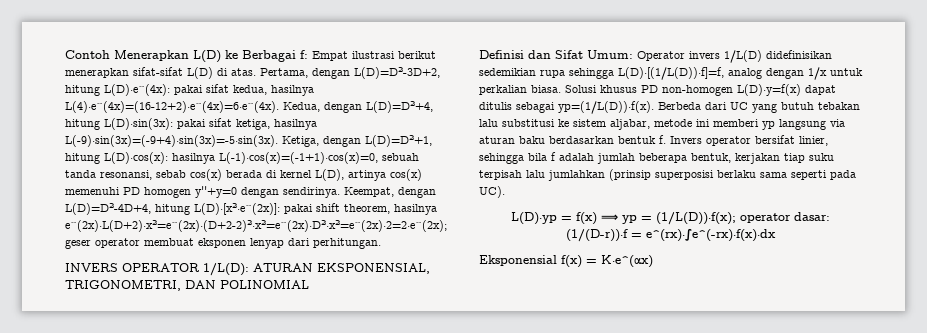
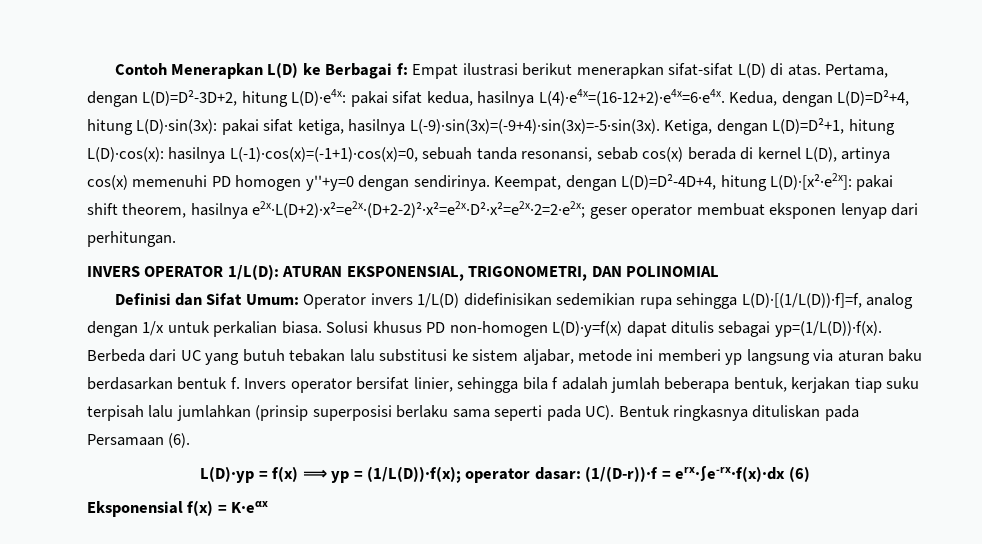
[104,84,170,96] L(D)·e^(4x): -> [291,89,347,106] L(D)·e4x:
[65,101,279,113] L(4)·e^(4x)=(16-12+2)·e^(4x)=6·e^(4x). -> [538,89,725,106] L(4)·e4x=(16-12+2)·e4x=6·e4x.
[194,203,280,215] L(D)·[x²·e^(2x)]: -> [770,173,853,190] L(D)·[x²·e2x]:
[65,220,447,232] e^(2x)·L(D+2)·x²=e^(2x)·(D+2-2)²·x²=e^(2x)·D²·x²=e^(2x)·2=2·e^(2x); -> [252,201,586,218] e2x·L(D+2)·x²=e2x·(D+2-2)²·x²=e2x·D²·x²=e2x·2=2·e2x;
(505, 192) none -> [618,405,859,421] [87,433,191,448] Bentuk ringkasnya dituliskan pada Persamaan (6).
[646,228,776,242] e^(rx)·∫e^(-rx)·f(x)·dx -> [675,466,810,482] erx·∫e-rx·f(x)·dx (6)
[601,255,653,268] K·e^(αx) -> [231,501,269,513] K·eαx

